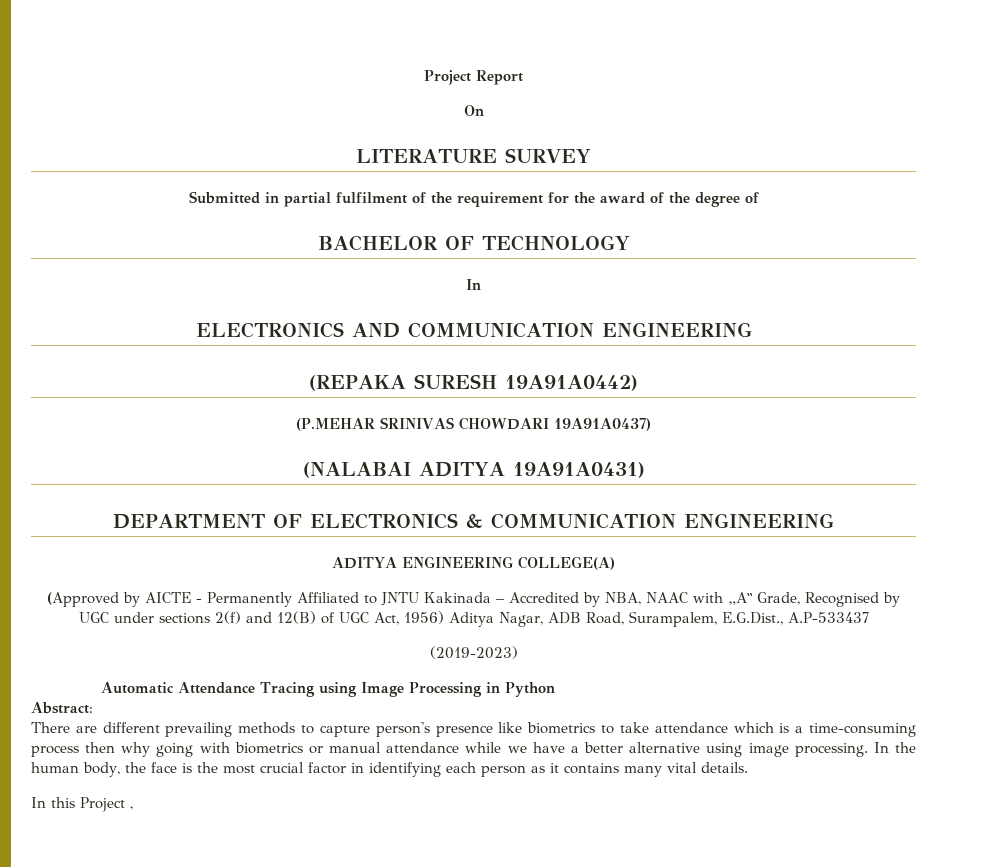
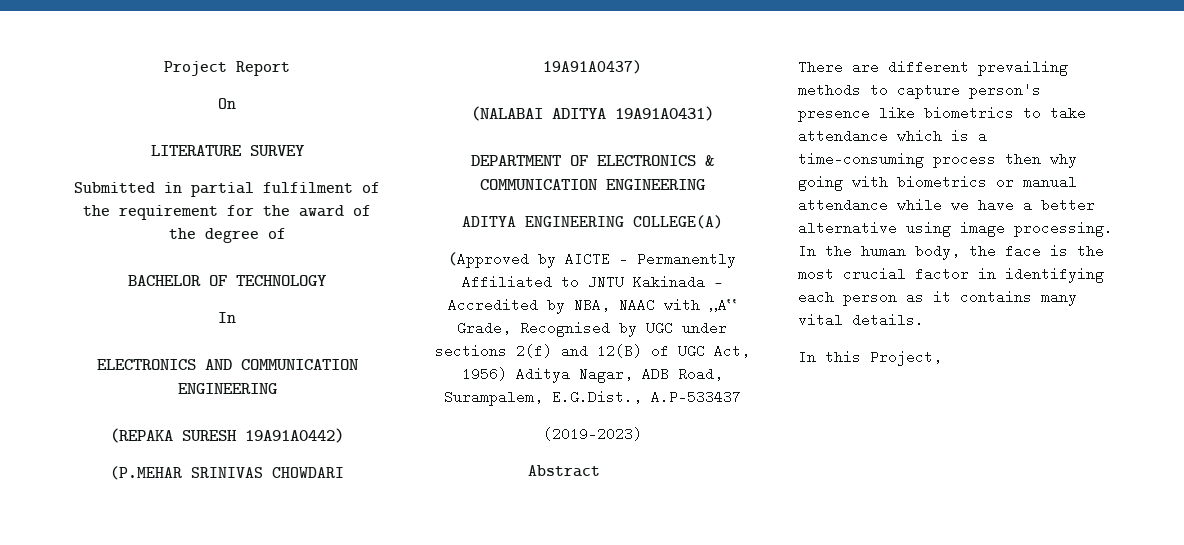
[100,682,555,697] [31,702,93,714] Automatic Attendance Tracing using Image Processing in Python // Abstract: -> [528,465,601,477] Abstract
[80,797,133,812] Project , -> [870,350,942,366] Project,

